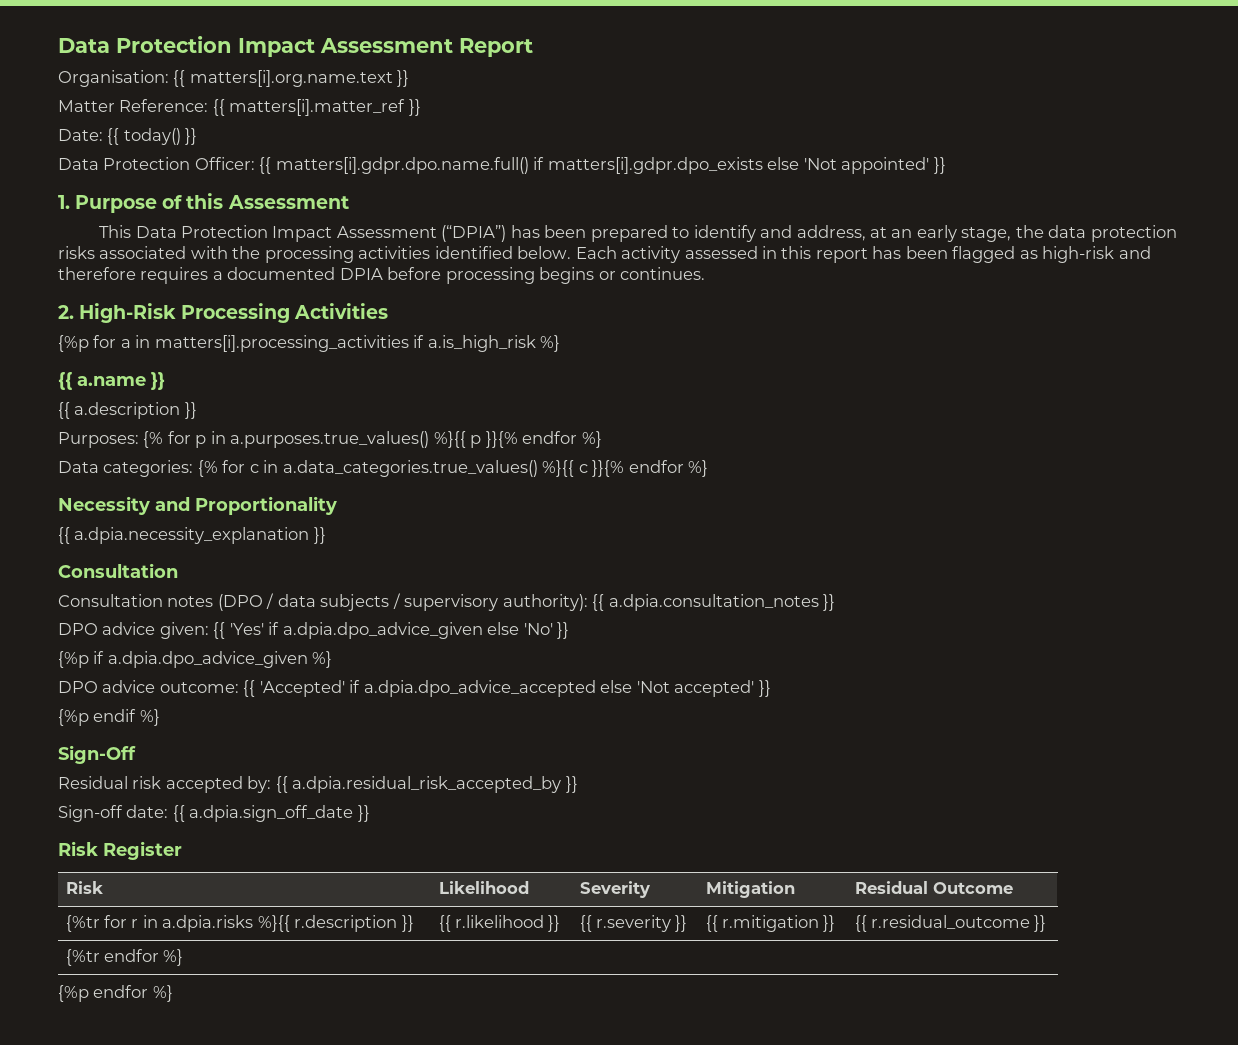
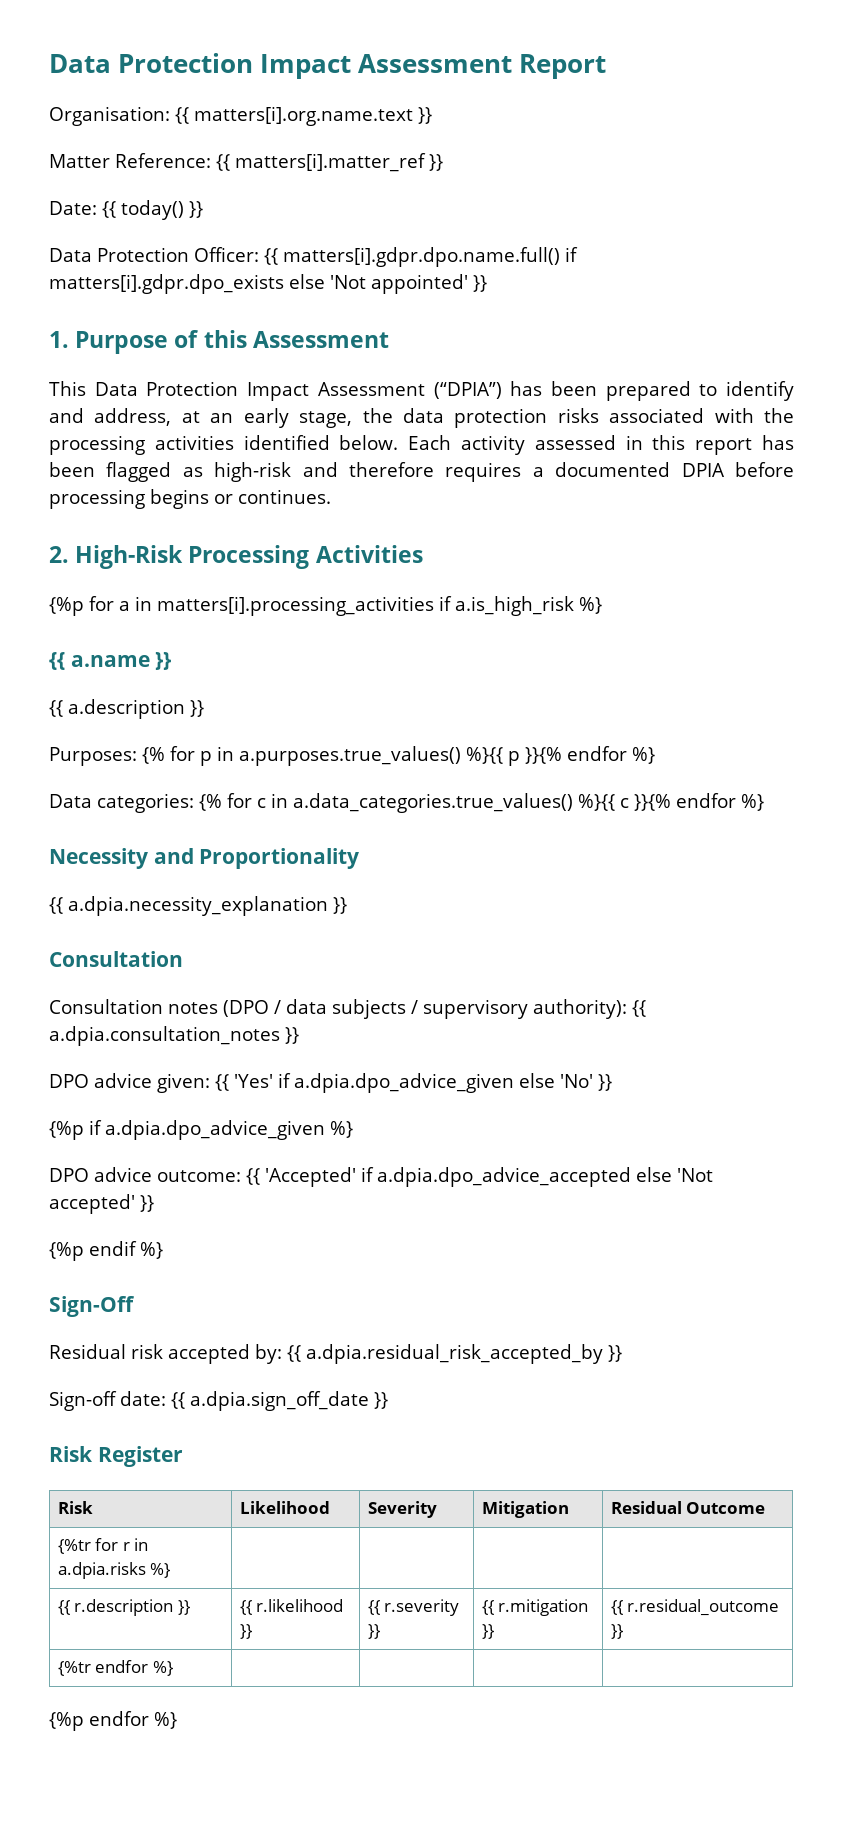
[257,915,290,932] %}{{ -> [150,1563,171,1578] [57,1600,70,1615] %} | | | | // {{

